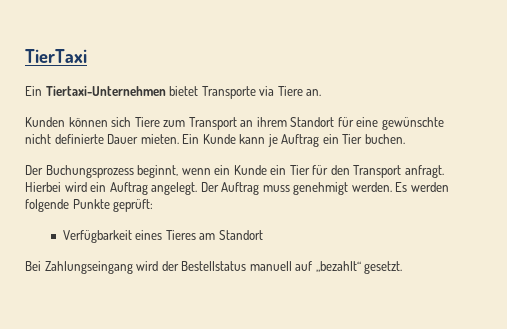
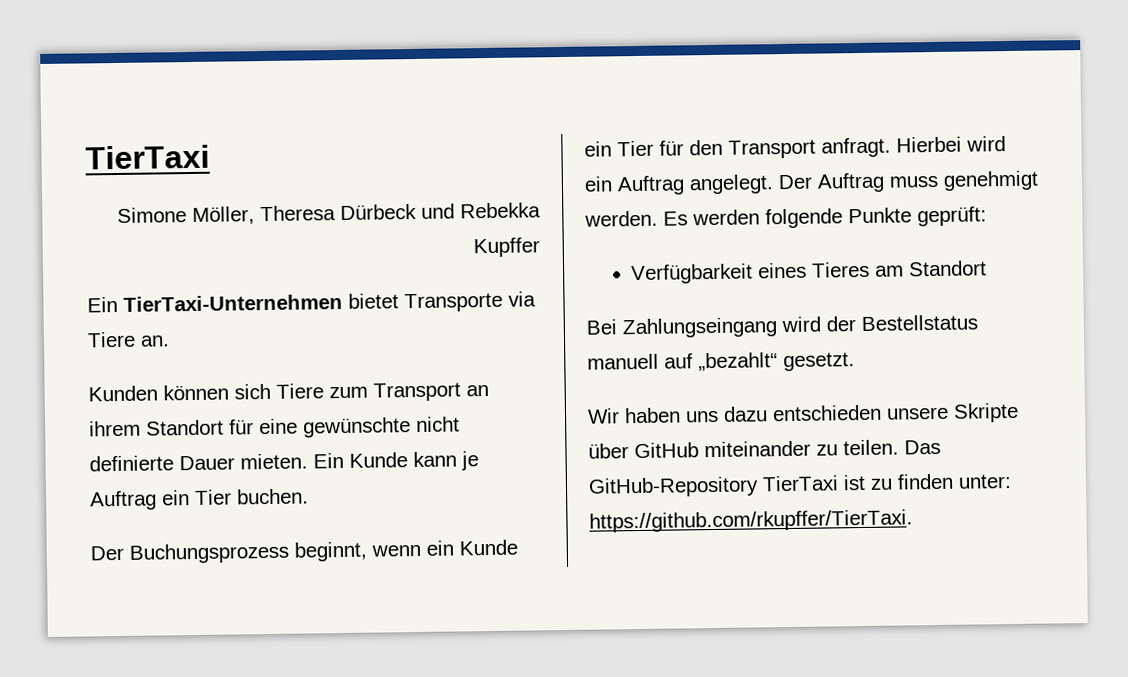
[25,49,87,63] [25,86,166,96] TierTaxi // Ein Tiertaxi-Unternehmen -> [85,144,210,170] [117,202,541,225] [473,237,540,258] [87,293,343,313] TierTaxi // Simone Möller, Theresa Dürbeck und Rebekka Kupffer // Ein TierTaxi-Unternehmen
(403, 267) none -> [587,402,1019,424] [588,439,941,459] [588,473,1012,498] [589,509,913,533] // Wir haben uns dazu entschieden unsere Skripte über GitHub miteinander zu teilen. Das GitHub-Repository TierTaxi ist zu finden unter: https://github.com/rkupffer/TierTaxi.

